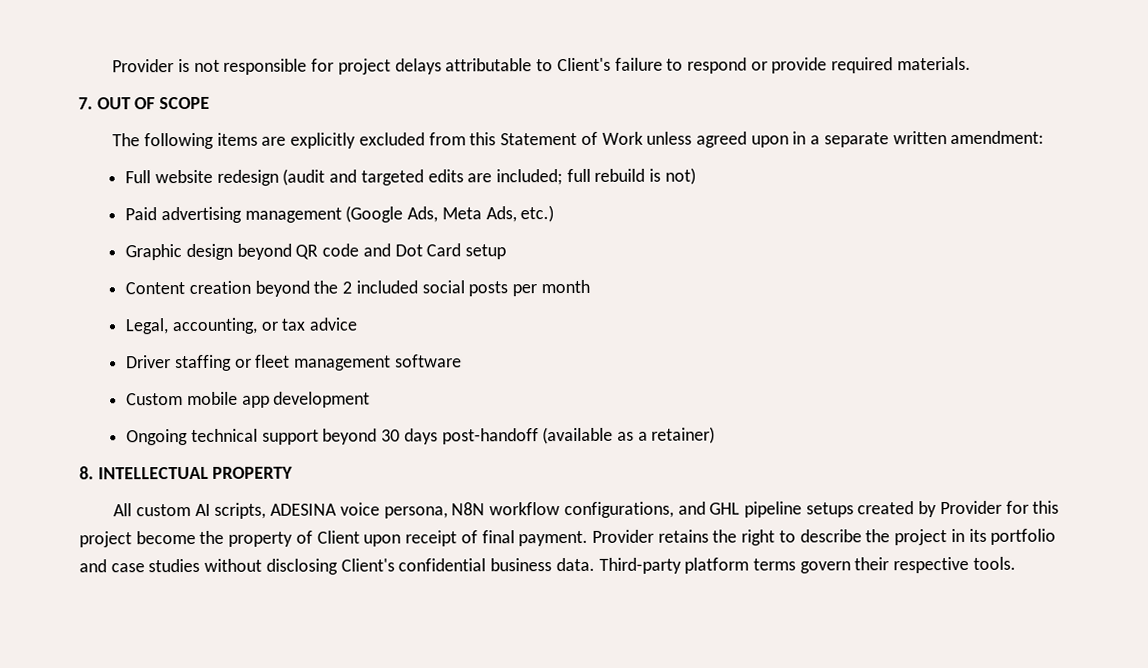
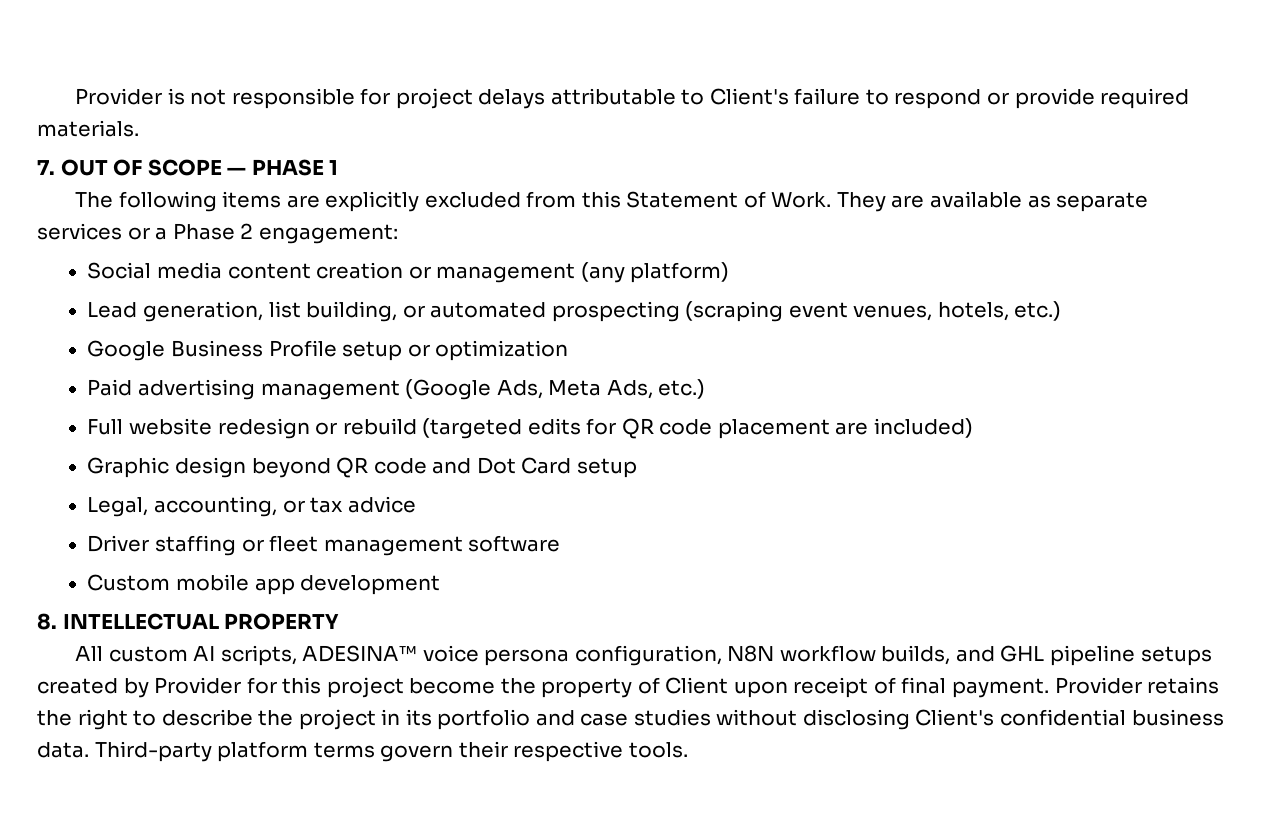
(211, 103) none -> [227,159,339,176] — PHASE 1
[601,130,1045,148] [125,167,696,186] Work unless agreed upon in a separate written amendment: // Full website redesign (audit and targeted edits are included; full rebuild is not) -> [771,191,1149,212] [37,223,398,244] [87,262,730,283] [87,301,1062,322] [87,340,569,361] Work. They are available as separate services or a Phase 2 engagement: // Social media content creation or management (any platform) // Lead generation, list building, or automated prospecting (scraping event venues, hotels, etc.) // Google Business Profile setup or optimization
(555, 214) none -> [87,418,973,439] // Full website redesign or rebuild (targeted edits for QR code placement are included)
[125,279,590,297] // Content creation beyond the 2 included social posts per month -> (637, 468) none
[126,426,716,446] // Ongoing technical support beyond 30 days post-handoff (available as a retainer) -> (441, 585) none
[270,502,448,519] ADESINA voice persona, -> [302,645,722,666] ADESINA™ voice persona configuration,
[563,501,674,519] configurations, -> [881,645,951,665] builds,

